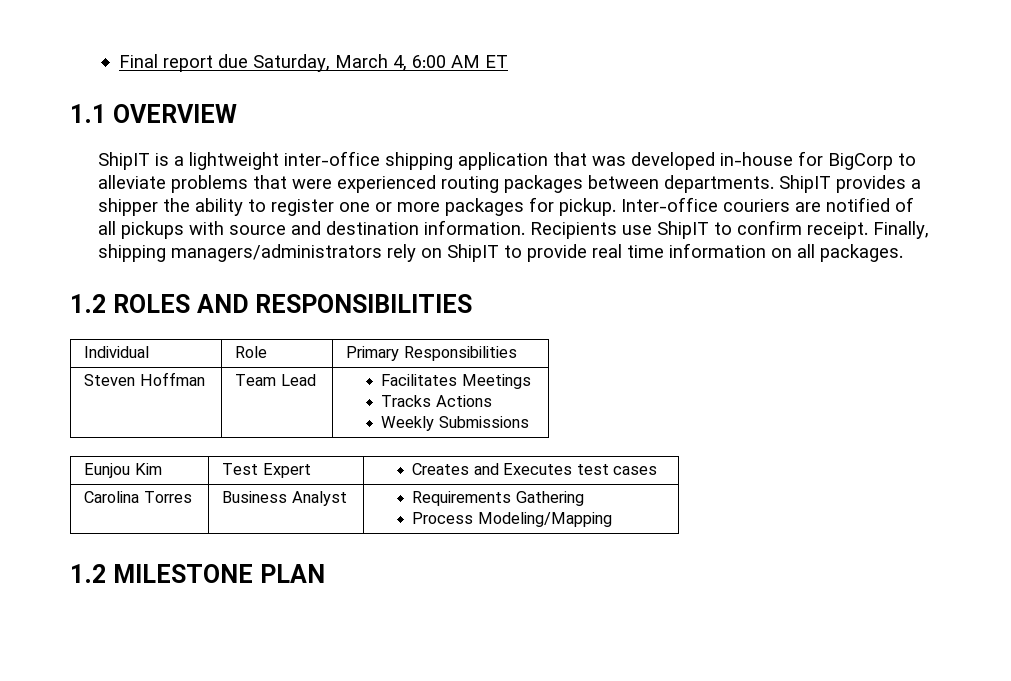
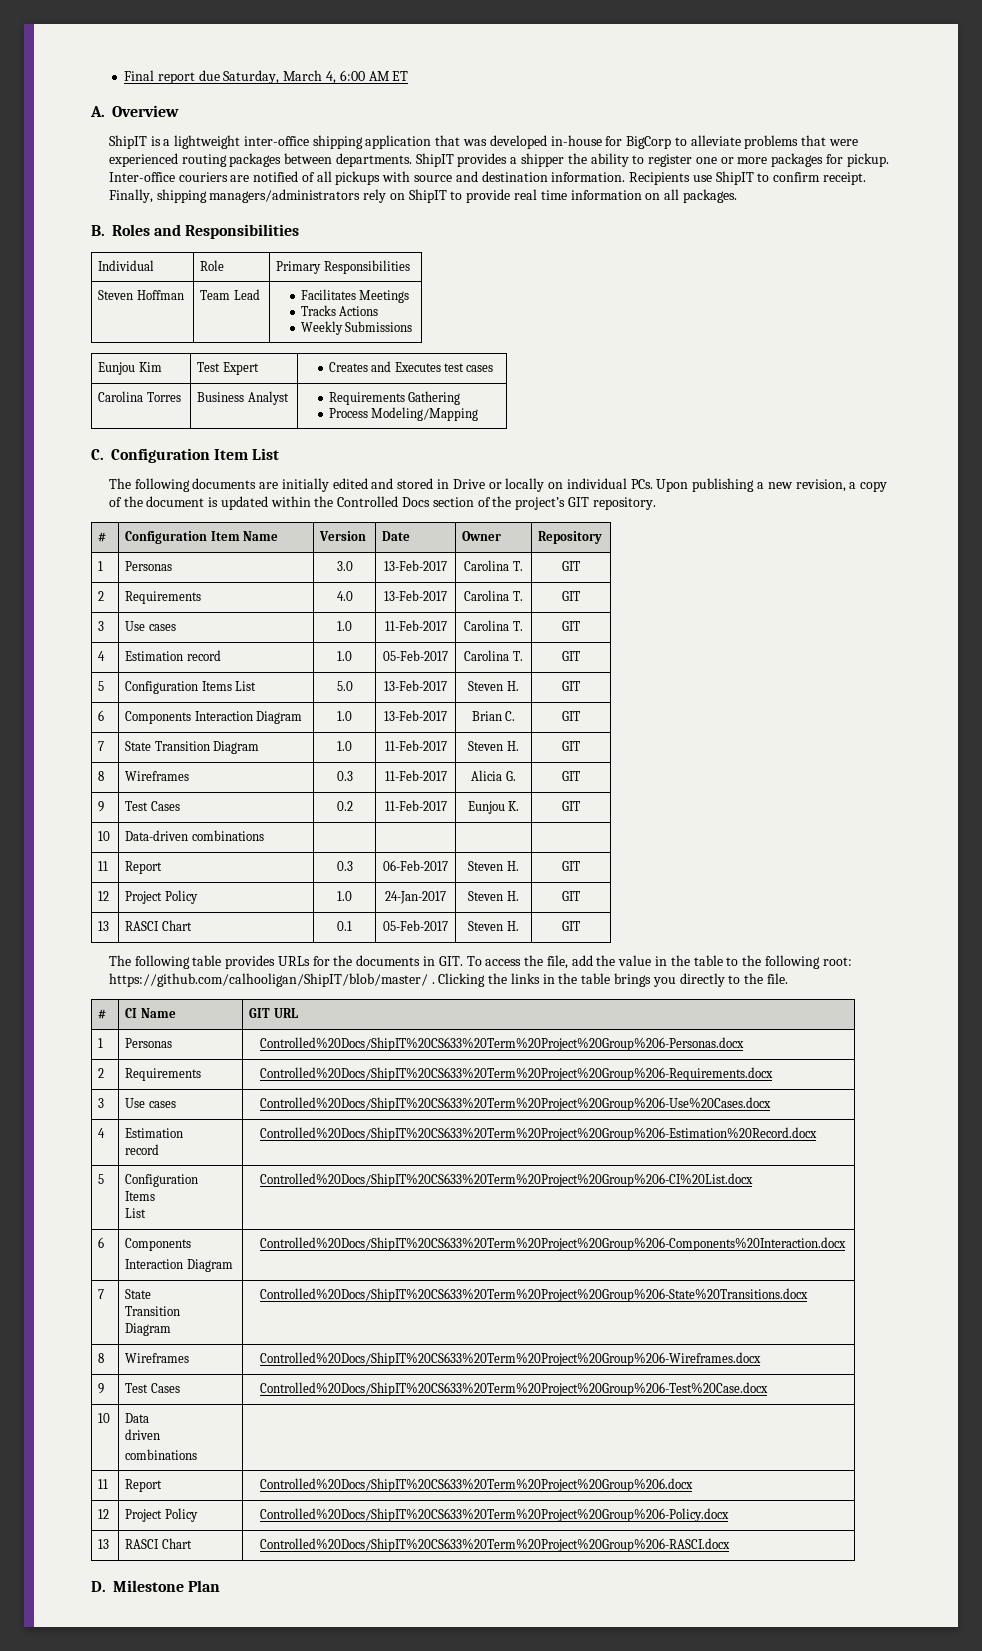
[70,104,237,123] 1.1 OVERVIEW -> [90,105,179,117] A. Overview
[70,294,473,313] 1.2 ROLES AND RESPONSIBILITIES -> [91,224,300,239] B. Roles and Responsibilities
[70,564,325,583] 1.2 MILESTONE PLAN -> [91,448,280,463] [108,478,888,492] [108,496,656,510] [98,532,107,542] [125,531,279,544] [319,531,367,541] [382,531,411,541] [462,531,502,541] [538,531,603,544] [98,561,104,571] [125,561,173,571] [336,561,353,571] [384,560,447,571] [464,560,523,571] [562,561,580,571] [98,591,105,601] [125,591,202,604] [336,591,353,601] [384,590,447,601] [464,590,523,601] [562,591,580,601] [98,621,105,631] [125,621,176,631] [337,621,352,631] [384,620,447,631] [464,620,523,631] [562,621,580,631] [98,651,106,661] [125,650,221,661] [337,651,352,661] [383,650,448,661] [464,650,523,661] [562,651,580,661] [98,681,105,691] [125,681,257,694] [336,681,353,691] [384,680,447,691] [468,681,519,691] [562,681,580,691] [98,710,105,721] [125,711,303,724] [337,711,352,721] [384,710,447,721] [471,711,516,721] [562,711,580,721] [98,741,105,751] [125,741,260,754] [337,741,352,751] [384,740,447,751] [468,741,519,751] [562,741,580,751] [98,771,105,781] [125,771,190,781] [336,771,353,781] [384,770,447,781] [471,770,516,781] [562,771,580,781] [98,801,105,812] [125,801,180,811] [336,801,353,811] [384,800,447,811] [467,801,520,814] [562,801,580,811] [98,831,111,841] [125,830,264,841] [98,861,109,871] [125,861,163,874] [336,861,353,871] [383,860,448,871] [468,861,519,871] [562,861,580,871] [98,891,110,901] [125,890,198,904] [337,891,352,901] [385,891,446,904] [468,891,519,901] [562,891,580,901] [98,921,110,931] [125,920,192,931] [337,921,352,931] [383,920,448,931] [468,921,519,931] [562,921,580,931] [108,955,852,969] [108,973,788,987] [98,1009,107,1019] [125,1008,176,1018] [249,1008,298,1018] [98,1038,104,1048] [125,1038,173,1048] [260,1037,745,1051] [98,1068,105,1078] [125,1068,202,1081] [260,1067,774,1081] [98,1098,105,1108] [125,1098,176,1108] [260,1097,772,1111] [98,1128,106,1138] [125,1128,184,1138] [125,1144,160,1155] [260,1127,818,1141] [98,1174,105,1184] [125,1174,199,1187] [125,1191,156,1201] [125,1208,147,1218] [260,1173,754,1187] [98,1237,105,1248] [125,1238,192,1251] [125,1259,233,1272] [260,1237,847,1251] [98,1289,105,1299] [125,1289,152,1299] [125,1306,181,1316] [125,1323,172,1336] [260,1288,809,1302] [98,1353,105,1363] [125,1353,190,1363] [260,1352,762,1366] [98,1383,105,1394] [125,1383,180,1393] [260,1382,769,1396] [98,1413,111,1423] [125,1413,150,1423] [125,1429,161,1440] [125,1449,198,1460] [98,1479,109,1489] [125,1479,163,1492] [260,1478,694,1492] [98,1509,110,1519] [125,1508,198,1522] [260,1508,730,1522] [98,1539,110,1549] [125,1538,192,1549] [260,1538,731,1552] [91,1580,221,1592] C. Configuration Item List // The following documents are initially edited and stored in Drive or locally on individual PCs. Upon publishing a new revision, a copy of the document is updated within the Controlled Docs section of the project’s GIT repository. // # | Configuration Item Name | Version | Date | Owner | Repository // 1 | Personas | 3.0 | 13-Feb-2017 | Carolina T. | GIT // 2 | Requirements | 4.0 | 13-Feb-2017 | Carolina T. | GIT // 3 | Use cases | 1.0 | 11-Feb-2017 | Carolina T. | GIT // 4 | Estimation record | 1.0 | 05-Feb-2017 | Carolina T. | GIT // 5 | Configuration Items List | 5.0 | 13-Feb-2017 | Steven H. | GIT // 6 | Components Interaction Diagram | 1.0 | 13-Feb-2017 | Brian C. | GIT // 7 | State Transition Diagram | 1.0 | 11-Feb-2017 | Steven H. | GIT // 8 | Wireframes | 0.3 | 11-Feb-2017 | Alicia G. | GIT // 9 | Test Cases | 0.2 | 11-Feb-2017 | Eunjou K. | GIT // 10 | Data-driven combinations | | | | // 11 | Report | 0.3 | 06-Feb-2017 | Steven H. | GIT // 12 | Project Policy | 1.0 | 24-Jan-2017 | Steven H. | GIT // 13 | RASCI Chart | 0.1 | 05-Feb-2017 | Steven H. | GIT // The following table provides URLs for the documents in GIT. To access the file, add the value in the table to the following root: https://github.com/calhooligan/ShipIT/blob/master/ . Clicking the links in the table brings you directly to the file. // # | CI Name | GIT URL // 1 | Personas | Controlled%20Docs/ShipIT%20CS633%20Term%20Project%20Group%206-Personas.docx // 2 | Requirements | Controlled%20Docs/ShipIT%20CS633%20Term%20Project%20Group%206-Requirements.docx // 3 | Use cases | Controlled%20Docs/ShipIT%20CS633%20Term%20Project%20Group%206-Use%20Cases.docx // 4 | Estimation // record | Controlled%20Docs/ShipIT%20CS633%20Term%20Project%20Group%206-Estimation%20Record.docx // 5 | Configuration // Items // List | Controlled%20Docs/ShipIT%20CS633%20Term%20Project%20Group%206-CI%20List.docx // 6 | Components // Interaction Diagram | Controlled%20Docs/ShipIT%20CS633%20Term%20Project%20Group%206-Components%20Interaction.docx // 7 | State // Transition // Diagram | Controlled%20Docs/ShipIT%20CS633%20Term%20Project%20Group%206-State%20Transitions.docx // 8 | Wireframes | Controlled%20Docs/ShipIT%20CS633%20Term%20Project%20Group%206-Wireframes.docx // 9 | Test Cases | Controlled%20Docs/ShipIT%20CS633%20Term%20Project%20Group%206-Test%20Case.docx // 10 | Data // driven // combinations | // 11 | Report | Controlled%20Docs/ShipIT%20CS633%20Term%20Project%20Group%206.docx // 12 | Project Policy | Controlled%20Docs/ShipIT%20CS633%20Term%20Project%20Group%206-Policy.docx // 13 | RASCI Chart | Controlled%20Docs/ShipIT%20CS633%20Term%20Project%20Group%206-RASCI.docx // D. Milestone Plan

